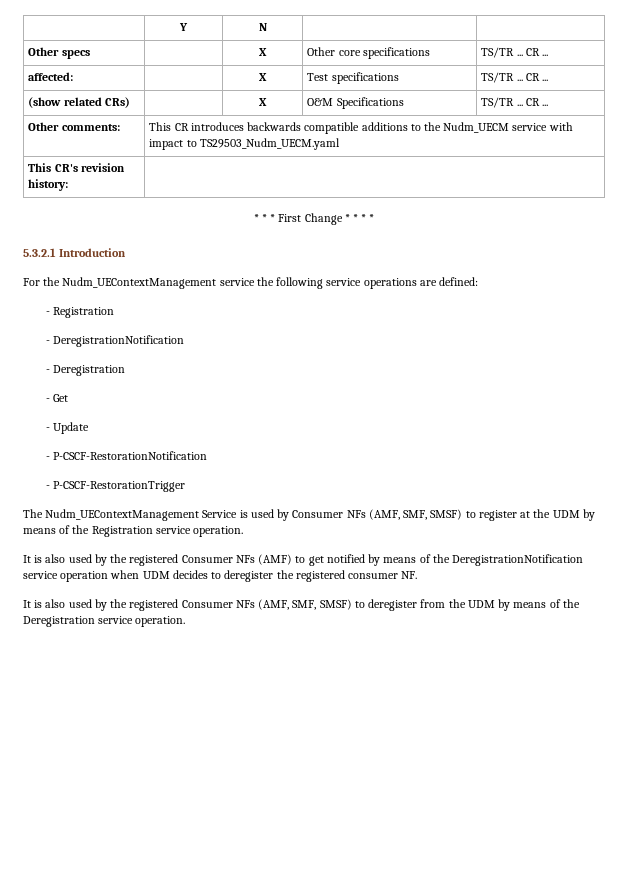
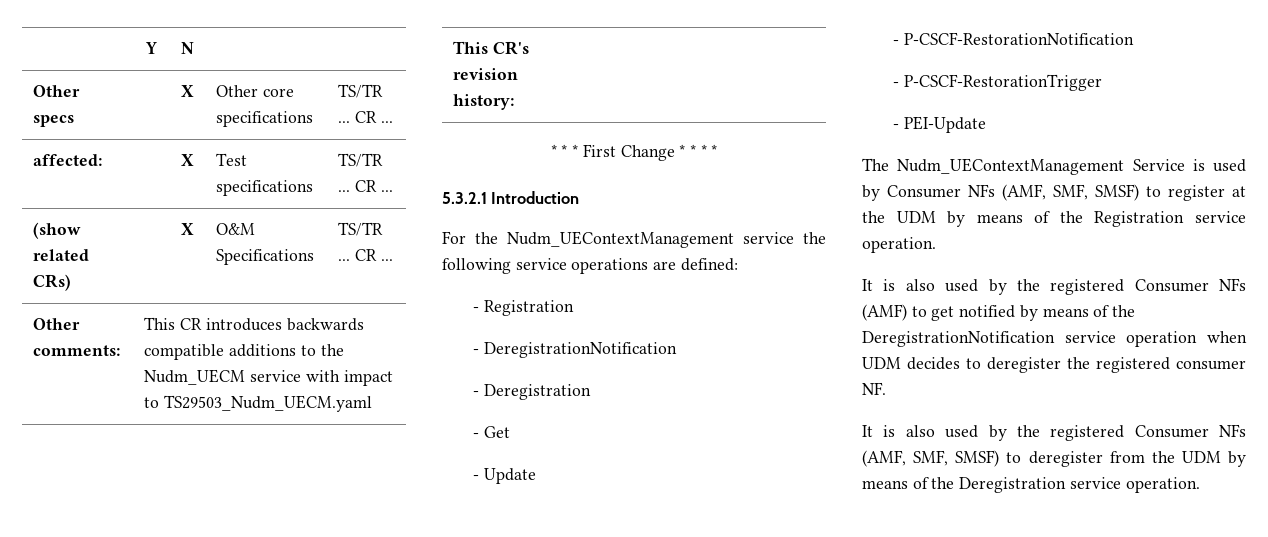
(185, 486) none -> [893,116,986,133] // - PEI-Update

